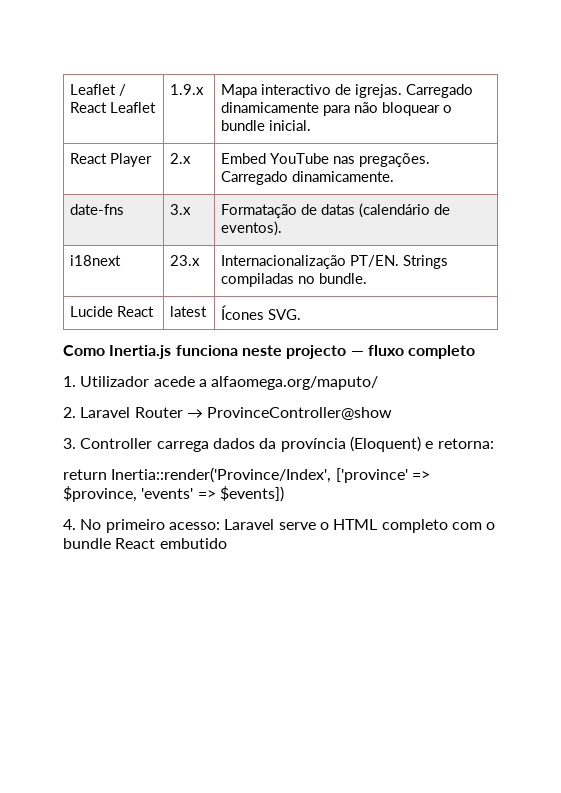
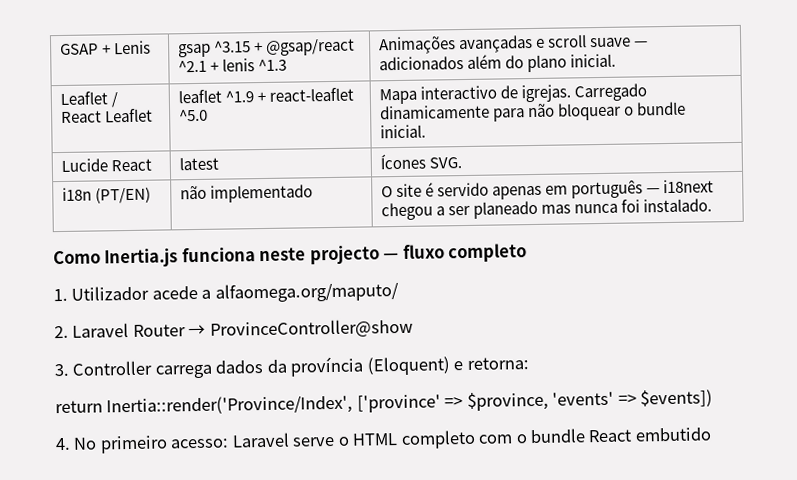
(70, 89) none -> [59,40,151,56] [177,38,355,58] [177,58,287,73] [377,34,649,55] [378,53,617,73] GSAP + Lenis | gsap ^3.15 + @gsap/react ^2.1 + lenis ^1.3 | Animações avançadas e scroll suave — adicionados além do plano inicial. //
[170,84,205,95] 1.9.x -> [177,87,354,104] [178,108,208,122] leaflet ^1.9 + react-leaflet ^5.0
[70,153,153,167] [170,153,192,164] [221,153,431,167] [221,171,395,185] [70,204,125,215] [170,204,192,215] [221,203,451,218] [221,221,283,236] [70,255,122,266] [170,255,201,266] [221,255,449,269] [221,273,368,287] // React Player | 2.x | Embed YouTube nas pregações. Carregado dinamicamente. // date-fns | 3.x | Formatação de datas (calendário de eventos). // i18next | 23.x | Internacionalização PT/EN. Strings compiladas no bundle. -> (426, 131) none
(302, 314) none -> [61,186,151,204] [179,184,313,203] [380,179,715,200] [380,198,713,221] // i18n (PT/EN) | não implementado | O site é servido apenas em português — i18next chegou a ser planeado mas nunca foi instalado.

